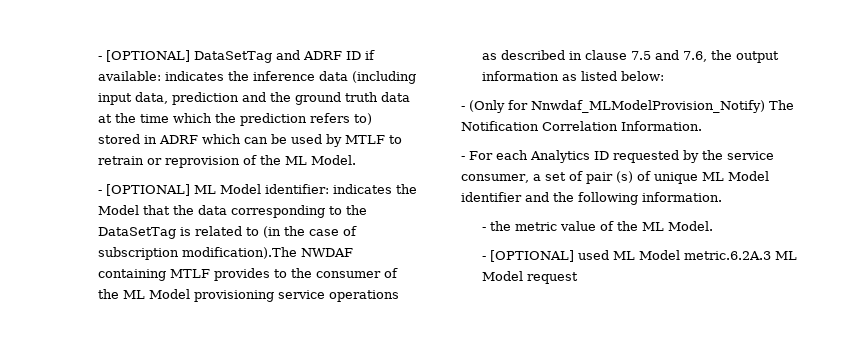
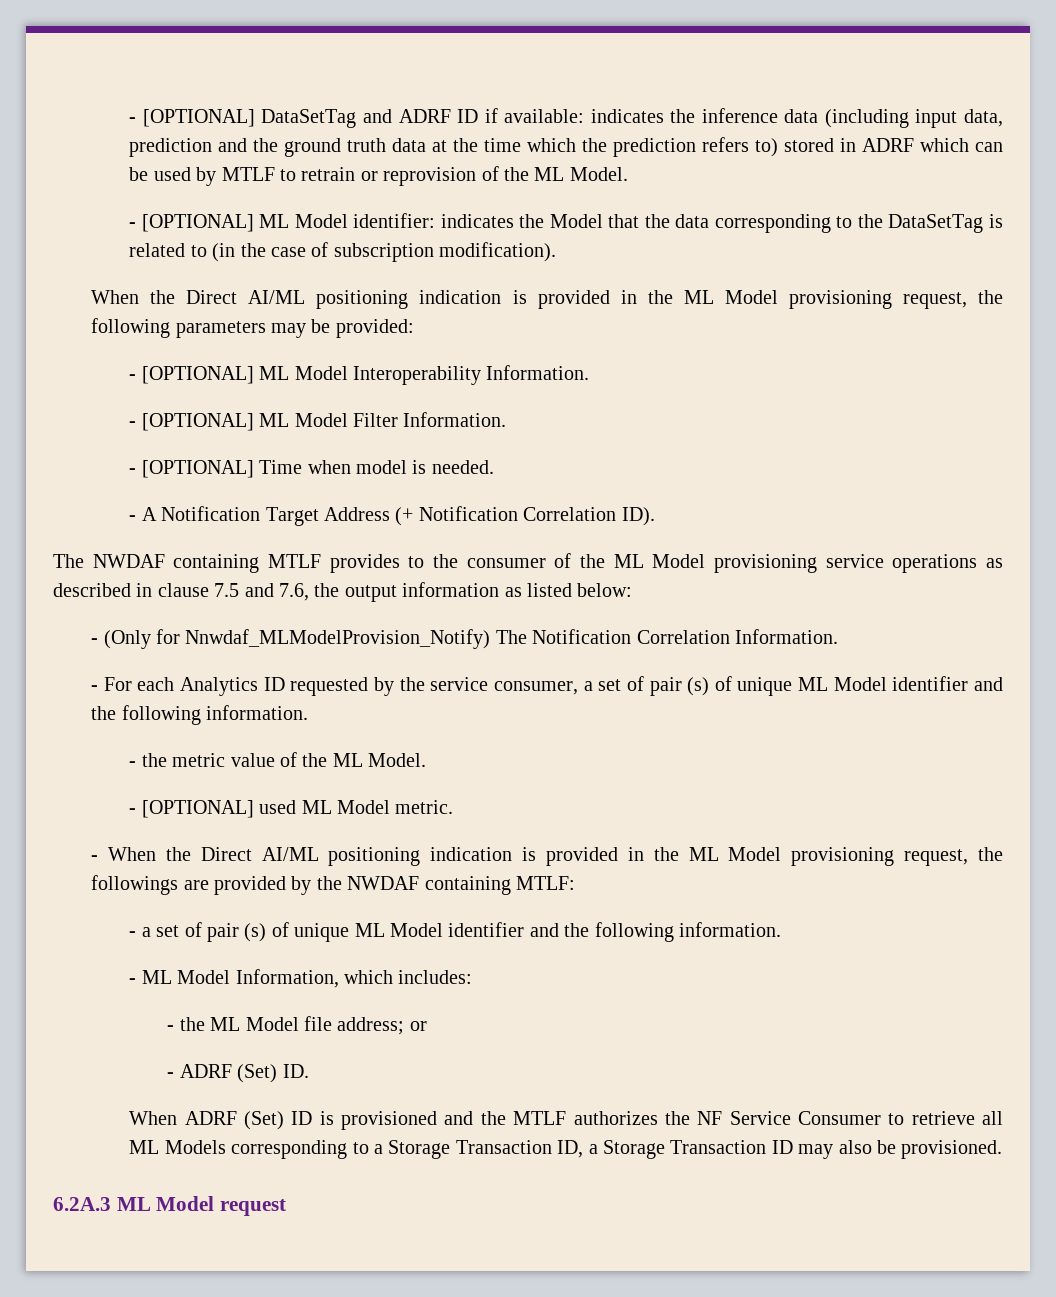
[182,247,298,259] modification).The -> [439,242,557,262] [91,290,1004,309] [91,318,414,338] [129,365,590,385] [129,412,507,431] [129,460,494,478] [129,506,655,526] [53,554,84,568] modification). // When the Direct AI/ML positioning indication is provided in the ML Model provisioning request, the following parameters may be provided: // - [OPTIONAL] ML Model Interoperability Information. // - [OPTIONAL] ML Model Filter Information. // - [OPTIONAL] Time when model is needed. // - A Notification Target Address (+ Notification Correlation ID). // The
[684,251,772,260] metric.6.2A.3 -> [395,800,454,814] [91,847,1004,866] [91,875,575,895] [129,922,781,942] [129,969,473,988] [167,1016,427,1035] [167,1064,309,1083] [129,1111,1004,1130] [129,1140,1003,1159] [53,1197,111,1211] metric. // - When the Direct AI/ML positioning indication is provided in the ML Model provisioning request, the followings are provided by the NWDAF containing MTLF: // - a set of pair (s) of unique ML Model identifier and the following information. // - ML Model Information, which includes: // - the ML Model file address; or // - ADRF (Set) ID. // When ADRF (Set) ID is provisioned and the MTLF authorizes the NF Service Consumer to retrieve all ML Models corresponding to a Storage Transaction ID, a Storage Transaction ID may also be provisioned. // 6.2A.3

